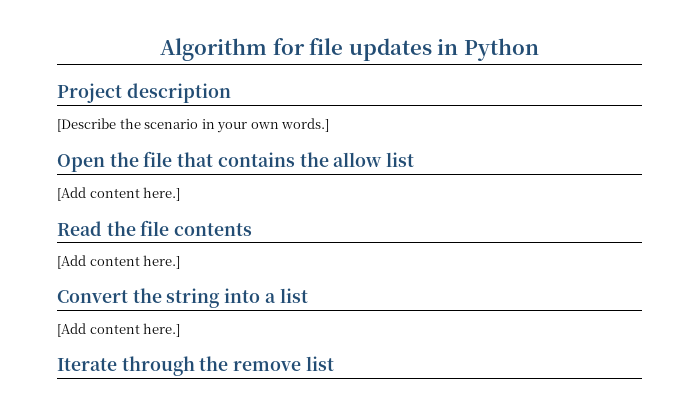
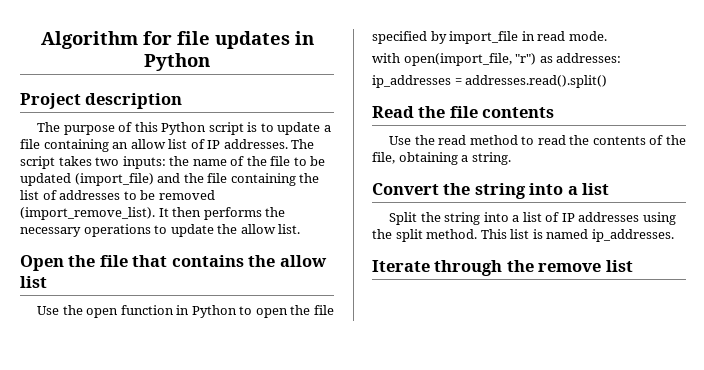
[57,118,330,133] [Describe the scenario in your own words.] -> [37,122,331,135] [20,139,315,152] [20,156,326,169] [20,173,320,186] [20,190,215,200] [20,207,286,220] [20,224,301,237] The purpose of this Python script is to update a file containing an allow list of IP addresses. The script takes two inputs: the name of the file to be updated (import_file) and the file containing the list of addresses to be removed (import_remove_list). It then performs the necessary operations to update the allow list.
[57,187,181,201] [57,220,253,236] [57,255,181,269] [Add content here.] // Read the file contents // [Add content here.] -> [37,305,334,318] [372,31,607,44] [372,53,622,66] [372,75,608,88] [372,106,555,118] [389,135,686,145] [372,152,511,165] Use the open function in Python to open the file specified by import_file in read mode. // with open(import_file, "r") as addresses: // ip_addresses = addresses.read().split() // Read the file contents // Use the read method to read the contents of the file, obtaining a string.
[57,323,181,337] [Add content here.] -> [389,212,676,225] [372,229,674,242] Split the string into a list of IP addresses using the split method. This list is named ip_addresses.

